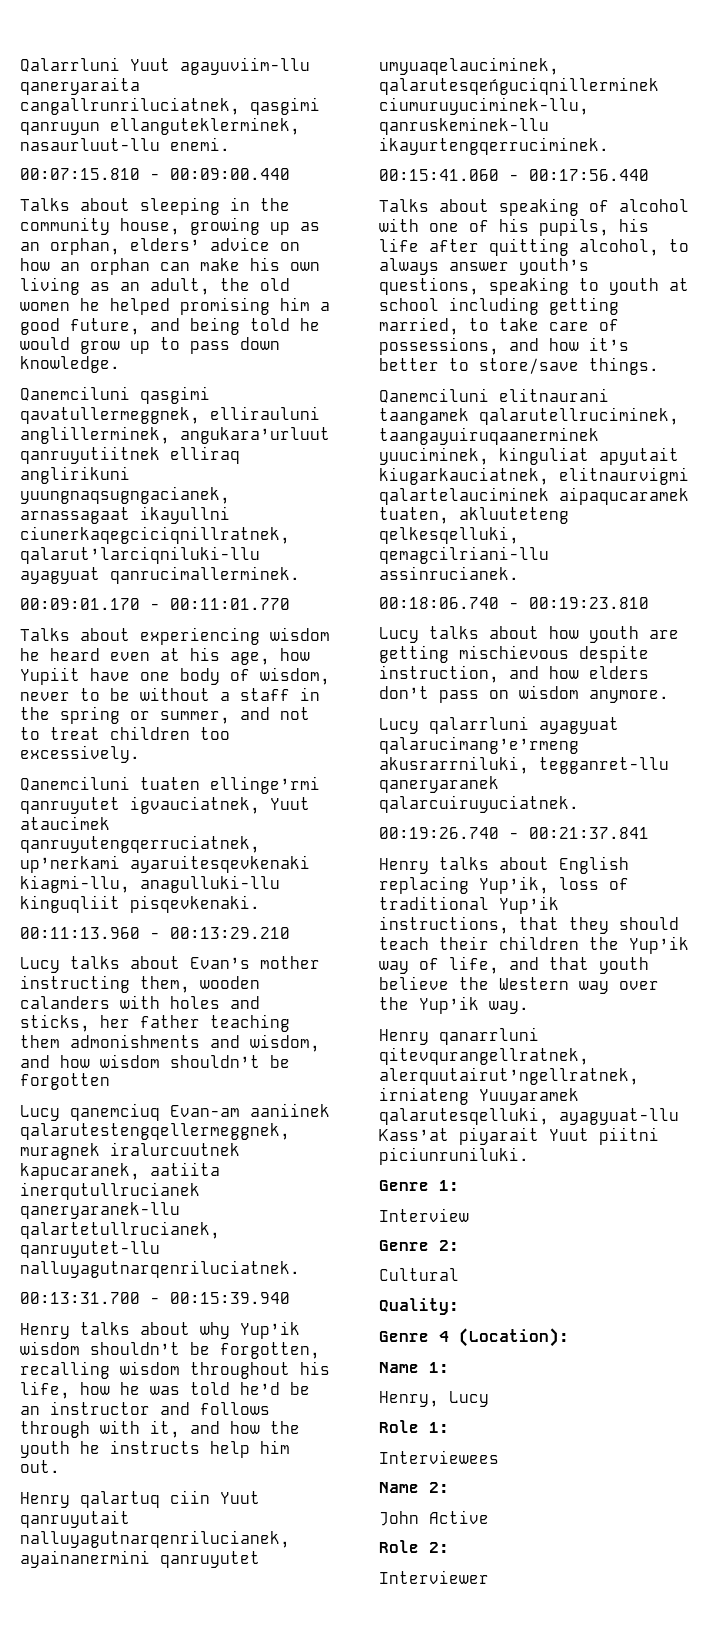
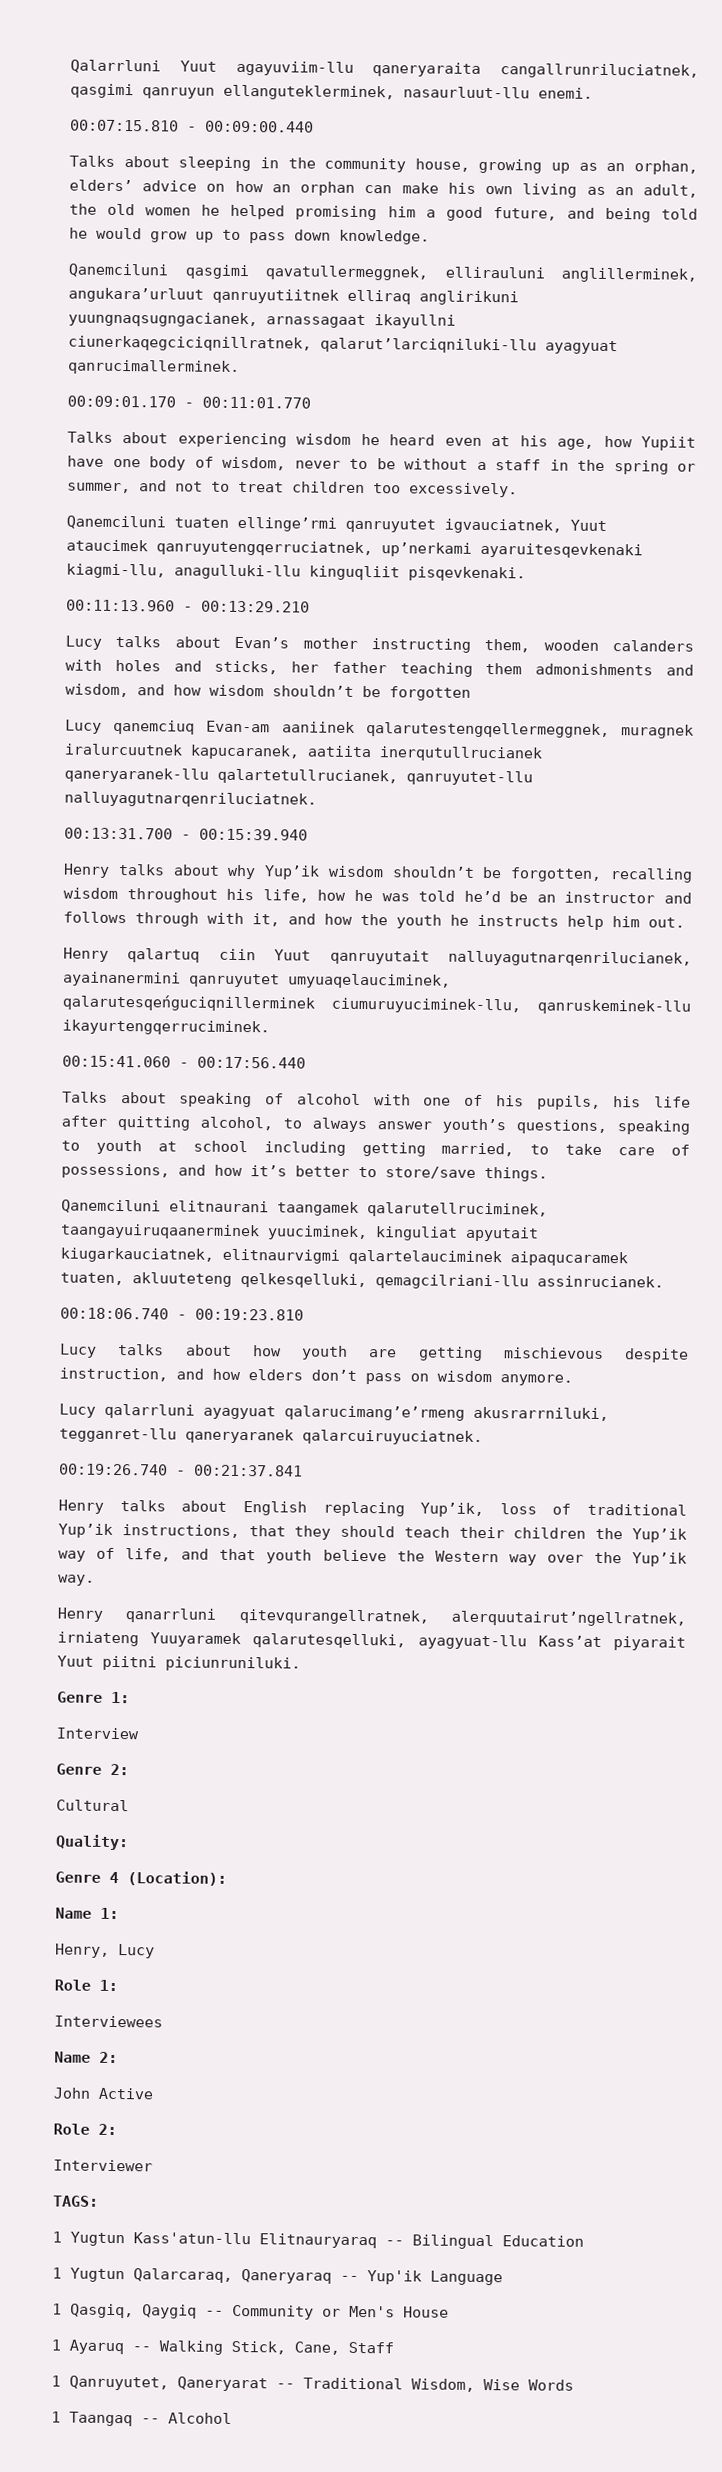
(489, 1577) none -> [53,2195,99,2207] [52,2231,584,2250] [52,2267,503,2286] [52,2303,449,2320] [51,2339,394,2355] [51,2375,574,2392] [51,2411,232,2427] // TAGS: // 1 Yugtun Kass'atun-llu Elitnauryaraq -- Bilingual Education // 1 Yugtun Qalarcaraq, Qaneryaraq -- Yup'ik Language // 1 Qasgiq, Qaygiq -- Community or Men's House // 1 Ayaruq -- Walking Stick, Cane, Staff // 1 Qanruyutet, Qaneryarat -- Traditional Wisdom, Wise Words // 1 Taangaq -- Alcohol

